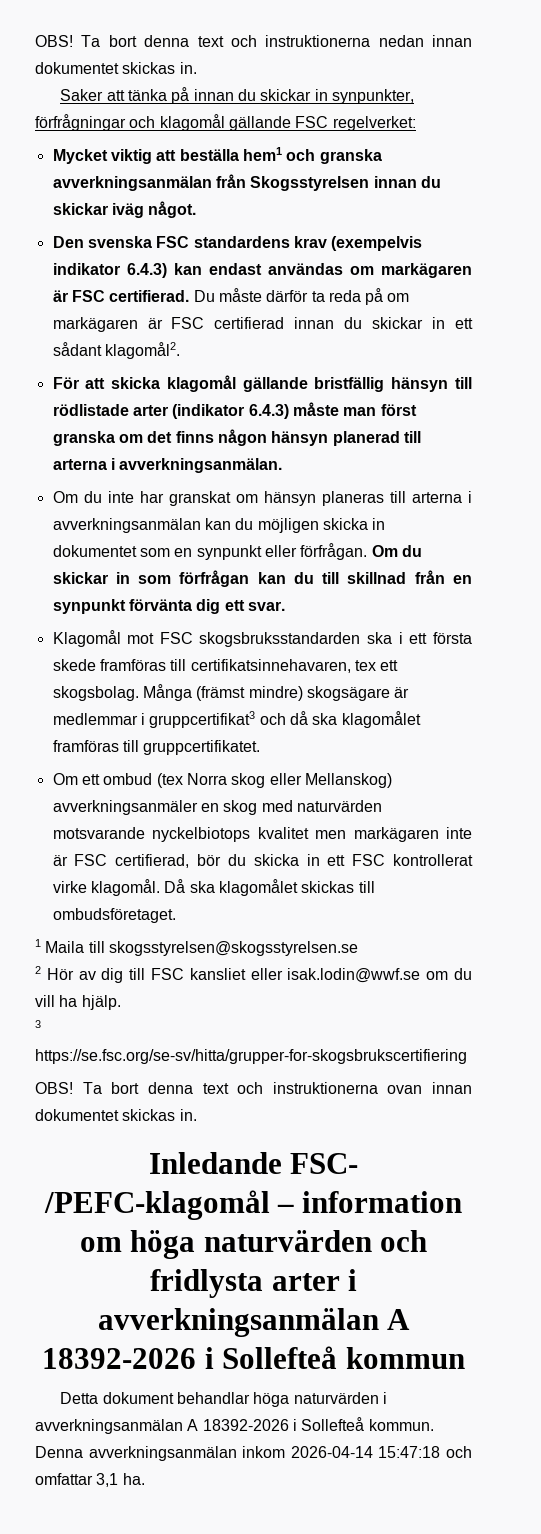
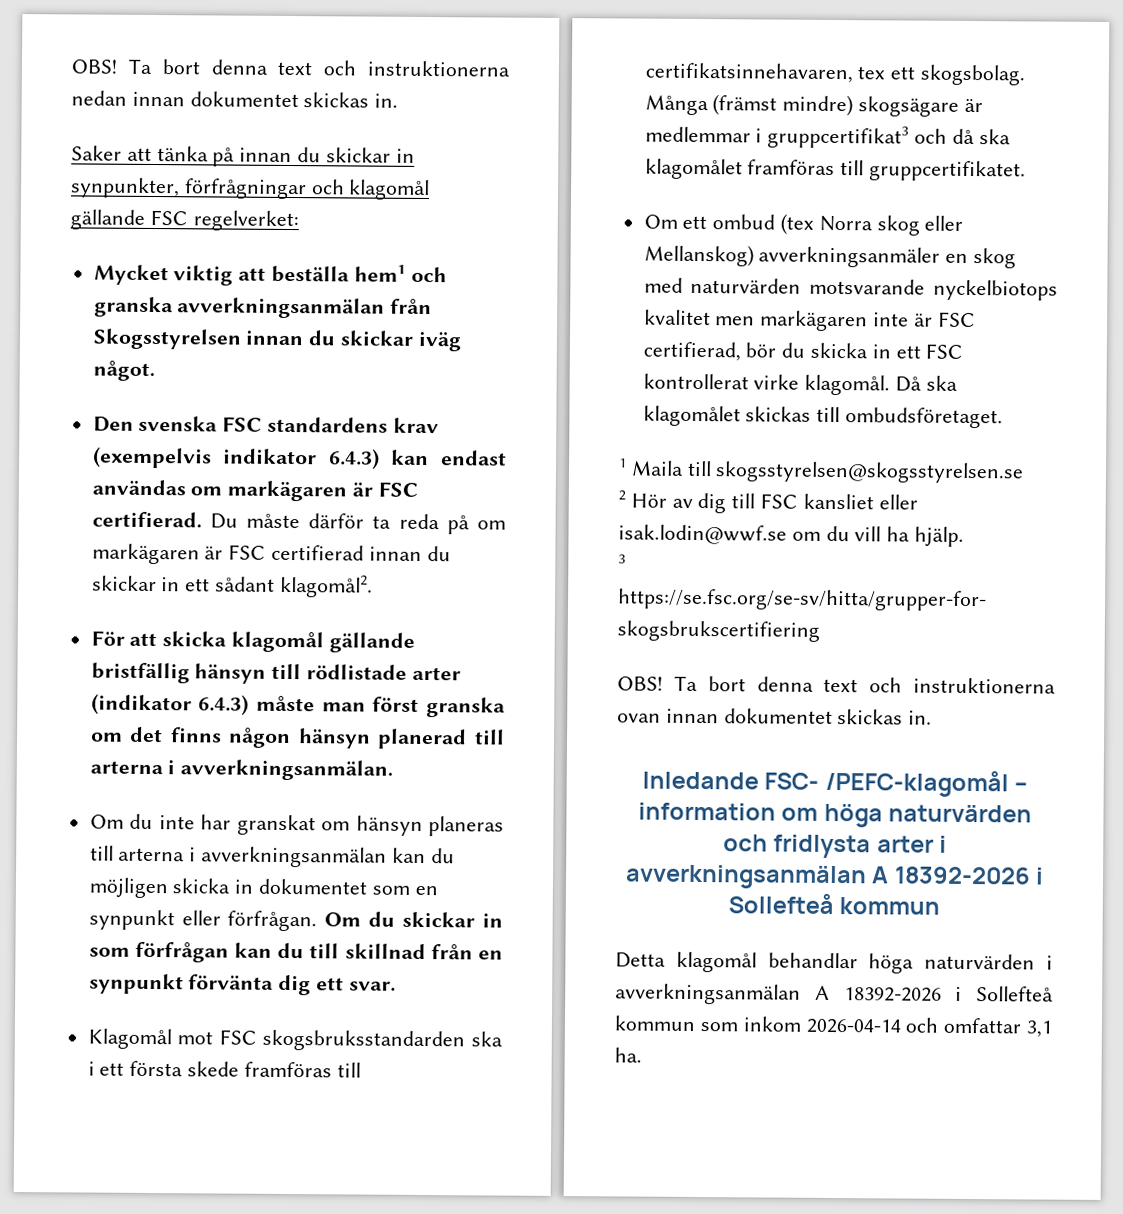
[102,1392,174,1404] dokument -> [675,951,757,973] klagomål
[368,1419,434,1431] [35,1446,237,1461] kommun. Denna avverkningsanmälan -> [614,1015,738,1032] kommun som
[378,1446,441,1458] 15:47:18 -> (901, 1026) none

